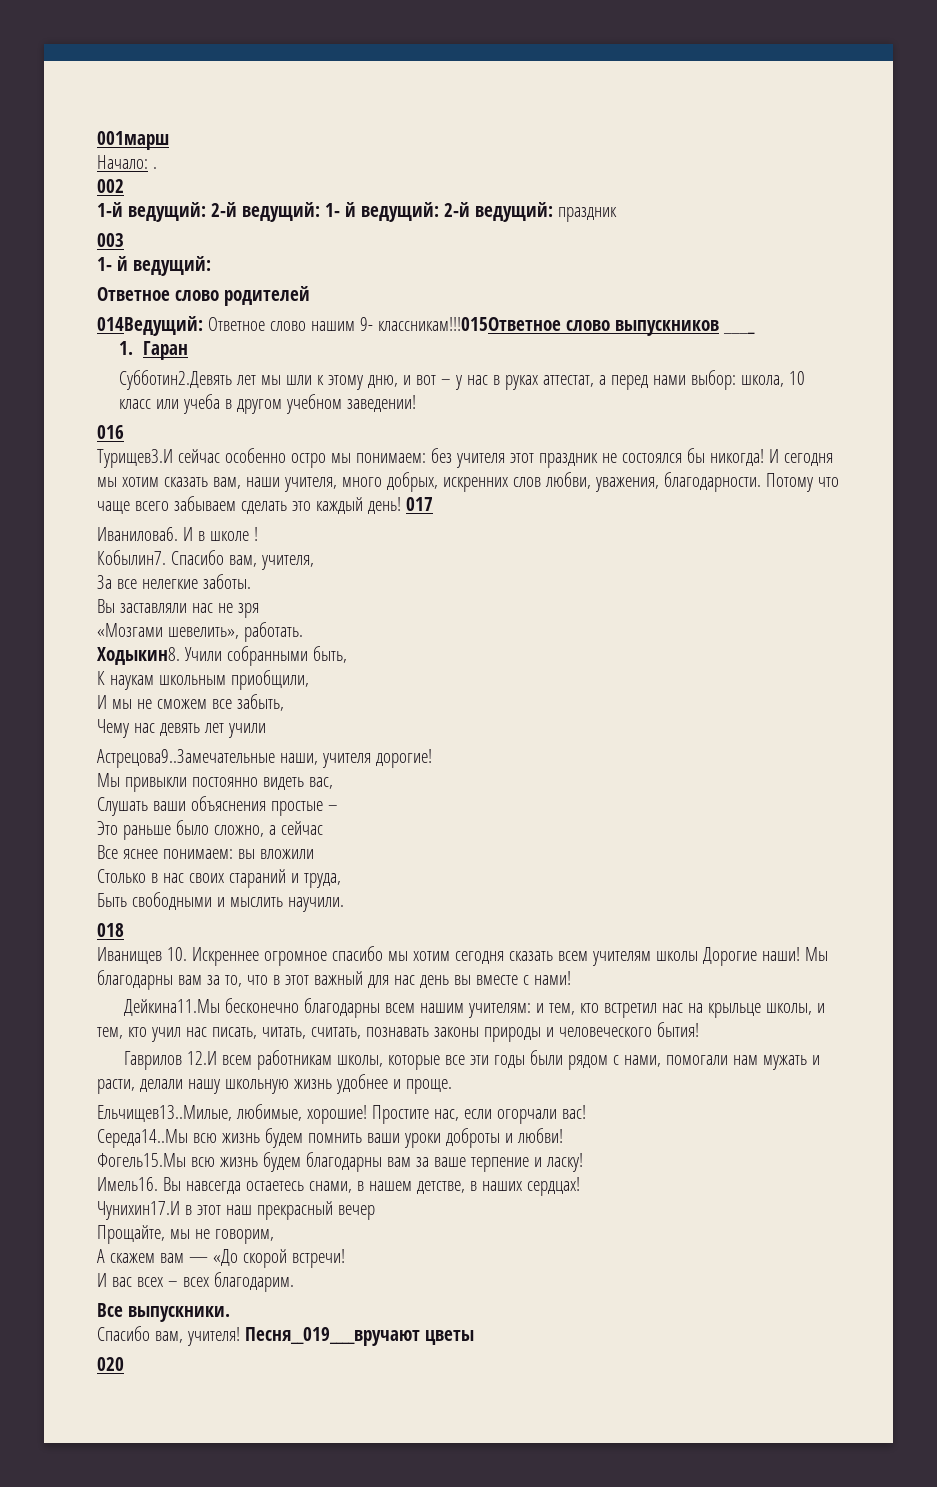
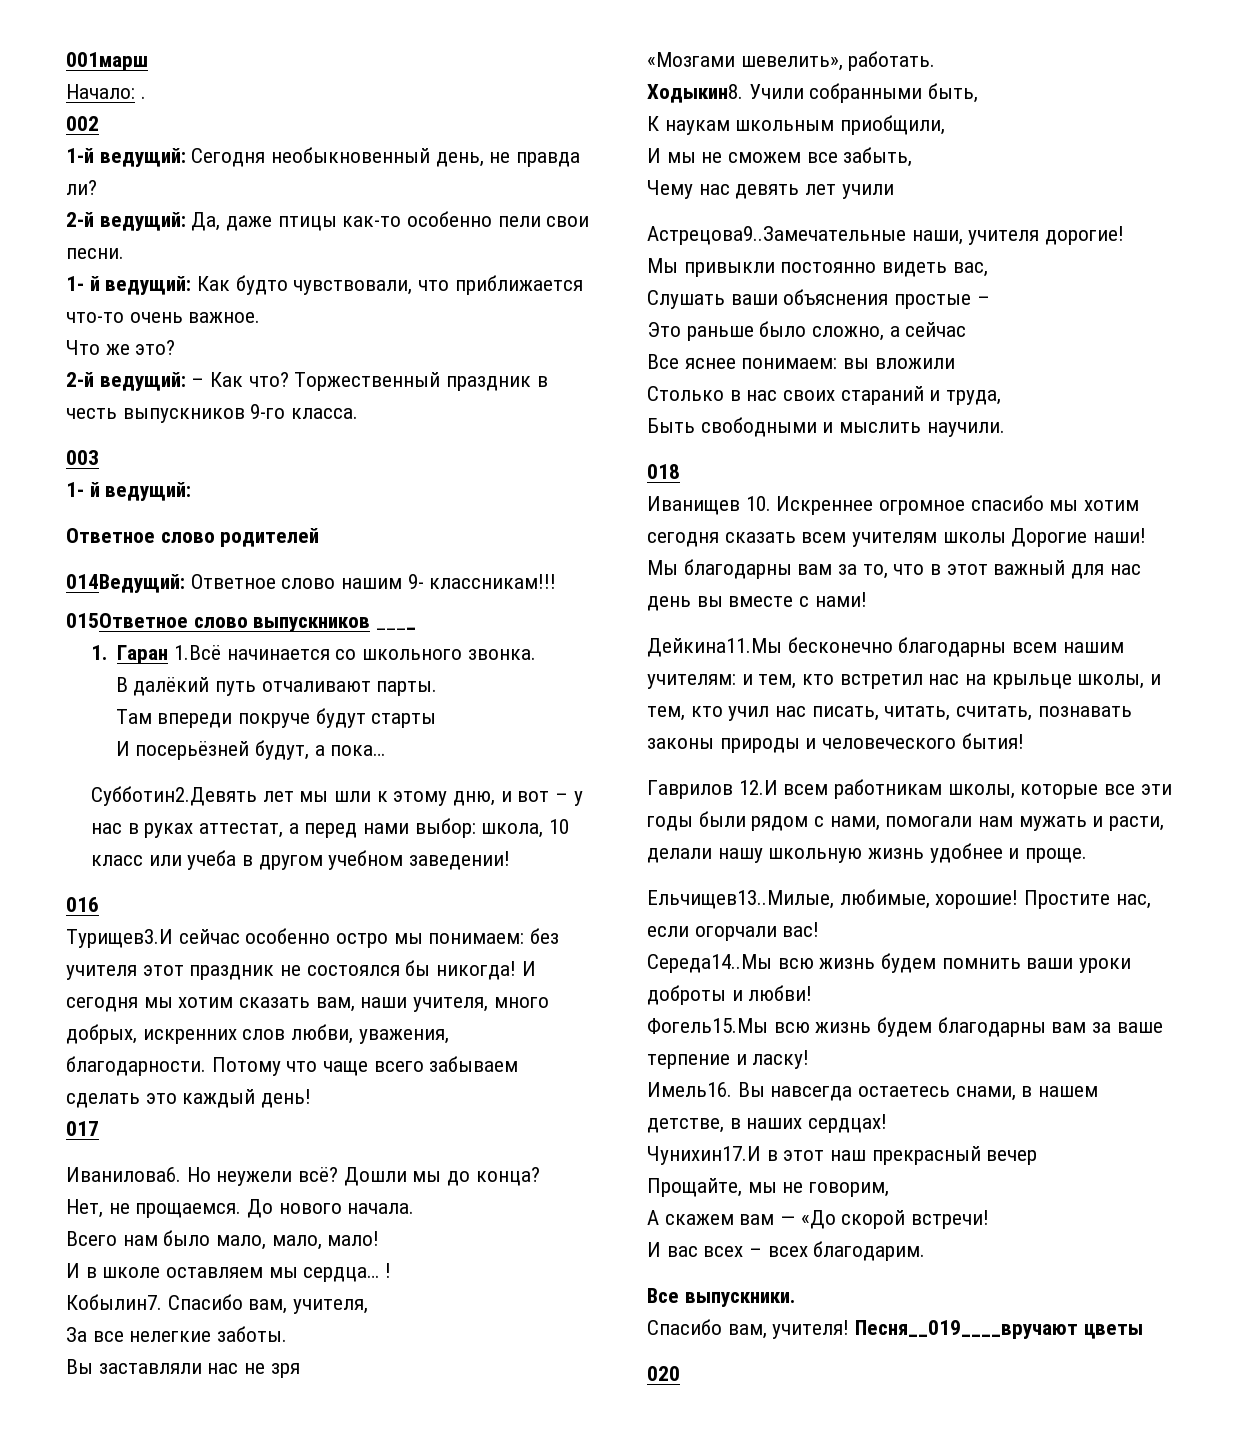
[210,202,617,222] 2-й ведущий: 1- й ведущий: 2-й ведущий: праздник -> [191,147,581,167] [66,180,97,195] [66,211,590,231] [66,248,124,259] [66,275,583,295] [66,312,261,323] [66,340,176,355] [66,372,548,391] [66,404,359,423] Сегодня необыкновенный день, не правда ли? // 2-й ведущий: Да, даже птицы как-то особенно пели свои песни. // 1- й ведущий: Как будто чувствовали, что приближается что-то очень важное. // Что же это? // 2-й ведущий: – Как что? Торжественный праздник в честь выпускников 9-го класса.
[377,317,561,331] классникам!!!015Ответное -> [429,574,557,589] [66,613,188,628] классникам!!! // 015Ответное
(188, 350) none -> [174,645,536,660] [115,677,438,696] [115,708,437,728] [115,740,386,760] 1.Всё начинается со школьного звонка. // В далёкий путь отчаливают парты. // Там впереди покруче будут старты // И посерьёзней будут, а пока…
(401, 505) none -> (312, 1098) //
[182,527,249,541] И в школе -> [186,1167,540,1186] [66,1199,415,1218] [66,1230,380,1250] [66,1263,380,1282] Но неужели всё? Дошли мы до конца? // Нет, не прощаемся. До нового начала. // Всего нам было мало, мало, мало! // И в школе оставляем мы сердца…

